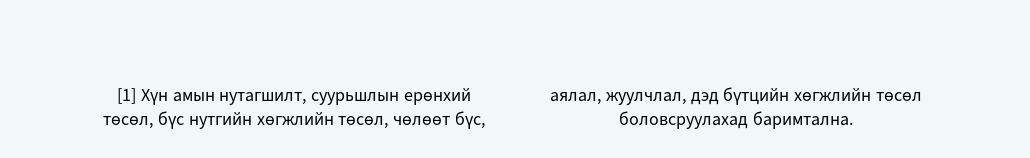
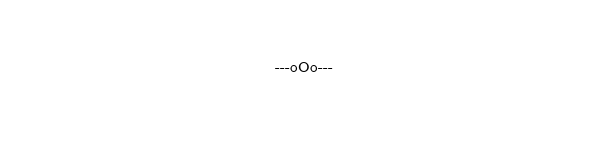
[116,88,472,105] [102,111,486,129] [549,87,923,105] [619,111,853,129] [1] Хүн амын нутагшилт, суурьшлын ерөнхий төсөл, бүс нутгийн хөгжлийн төсөл, чөлөөт бүс, аялал, жуулчлал, дэд бүтцийн хөгжлийн төсөл боловсруулахад баримтална. -> [275,62,333,72] ---оОо---

